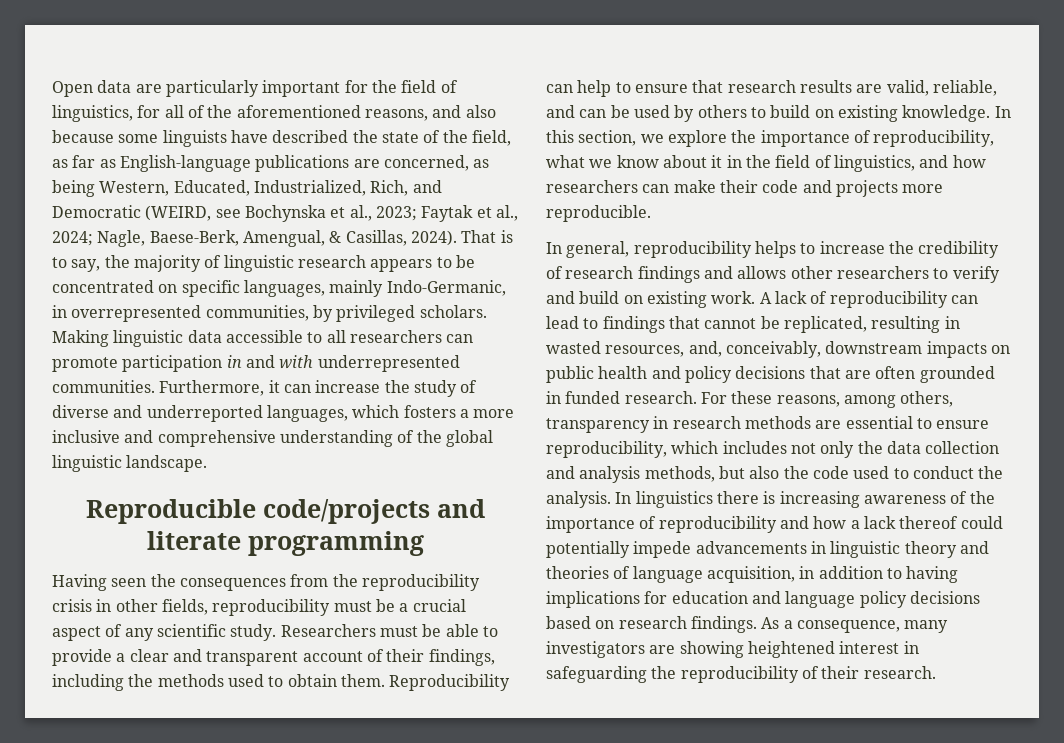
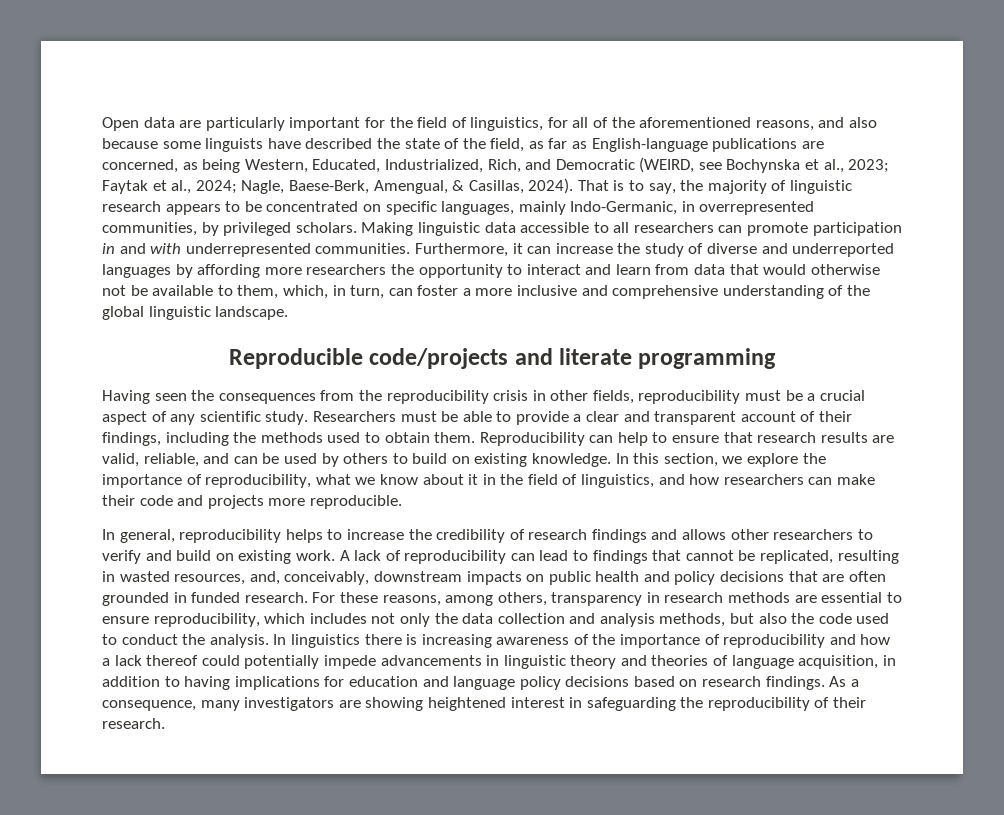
[266,405,456,422] languages, which fosters -> [102,264,880,278] [102,285,459,299] languages by affording more researchers the opportunity to interact and learn from data that would otherwise not be available to them, which, in turn, can foster

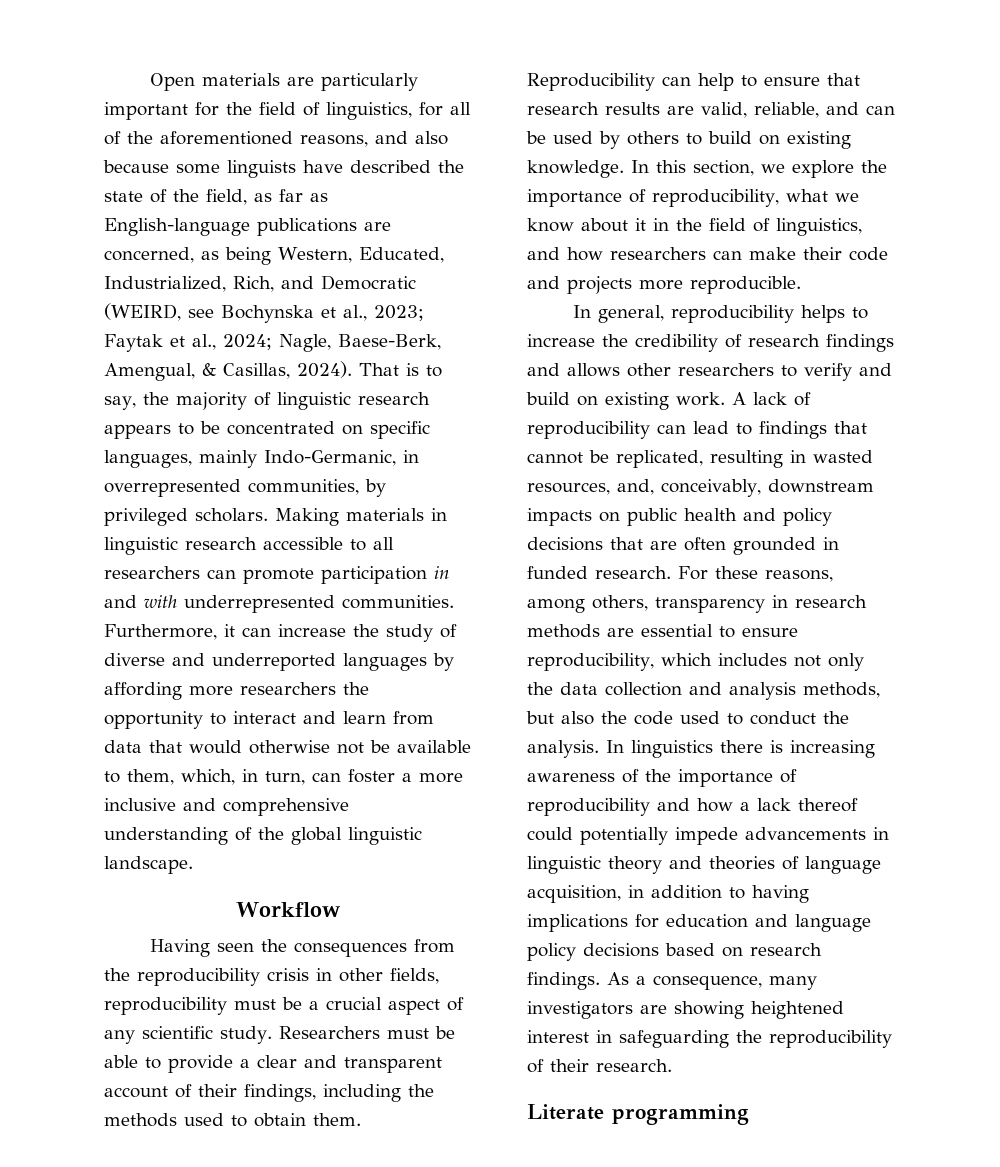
[143,117,175,128] data -> [202,73,281,86] materials
[417,222,516,236] linguistic data -> [346,508,447,521] [104,537,257,555] materials in linguistic research
[228,348,777,369] Reproducible code/projects and literate programming -> [236,902,342,917] Workflow
(165, 723) none -> [527,1104,749,1125] // Literate programming

